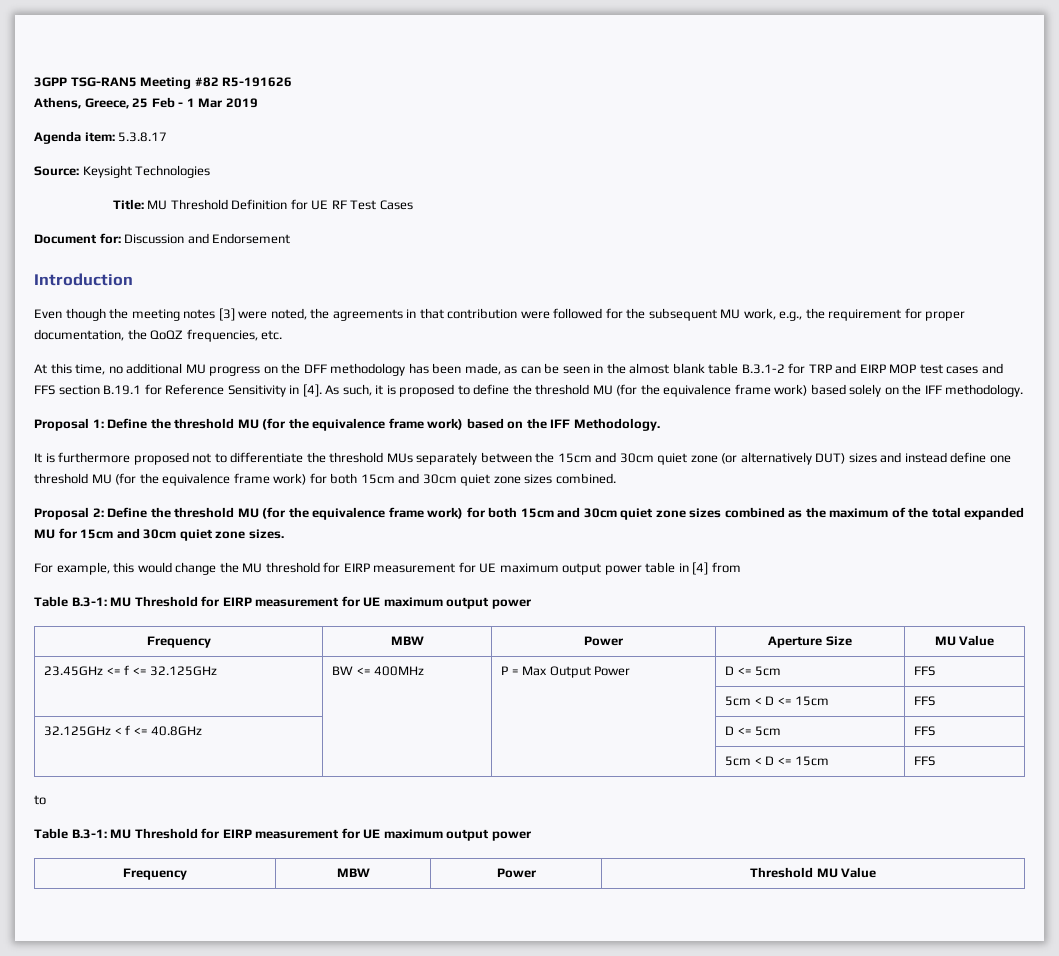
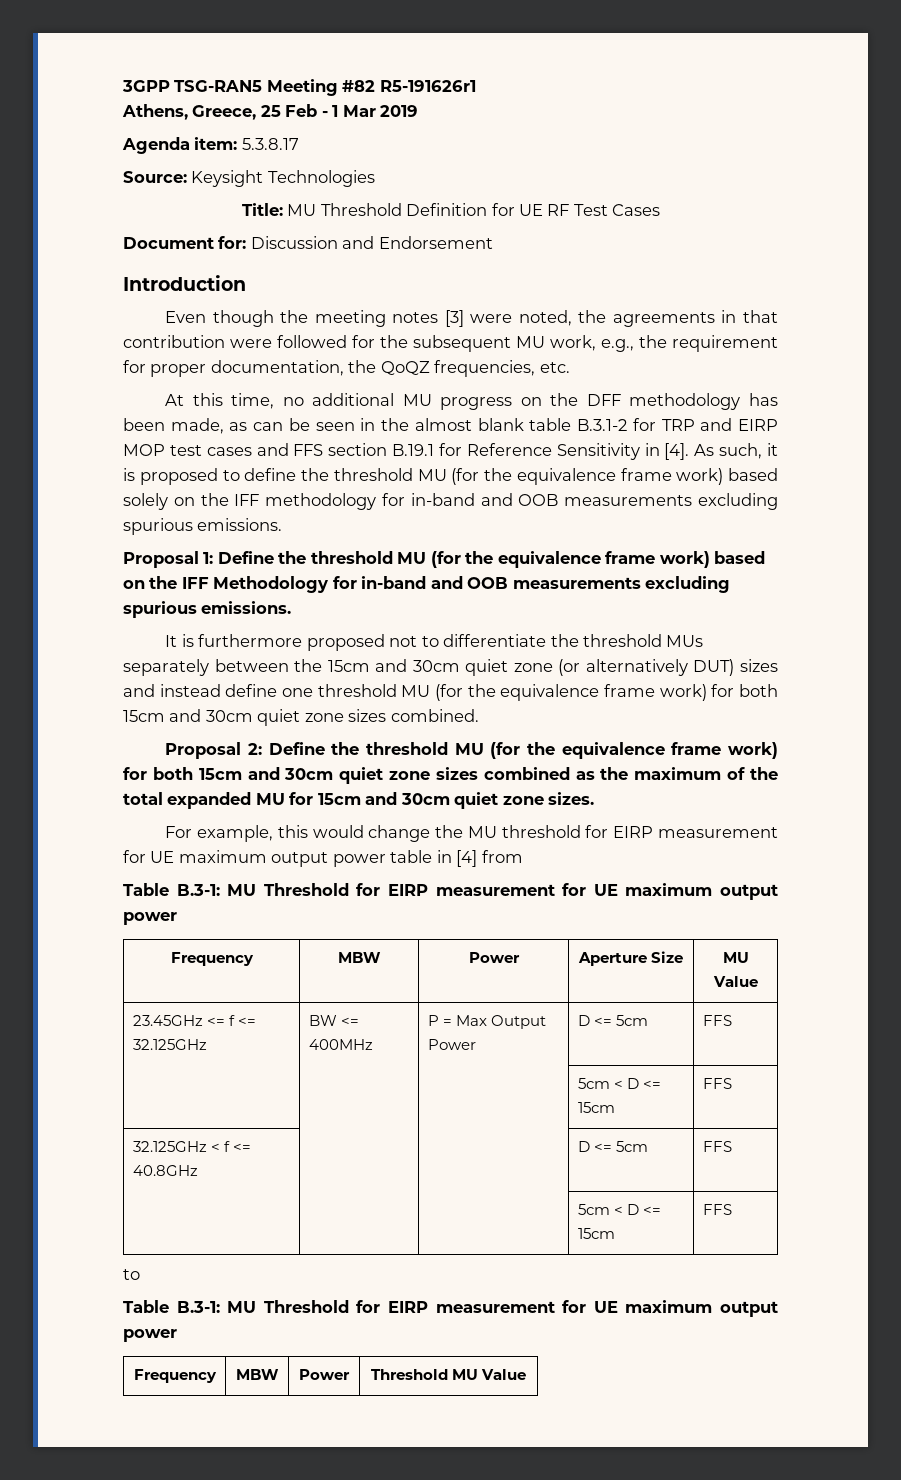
[222,77,293,87] R5-191626 -> [379,80,476,92] R5-191626r1
[945,384,1024,397] methodology. -> [265,493,778,510] [123,518,283,535] methodology for in-band and OOB measurements excluding spurious emissions.
[573,418,660,431] Methodology. -> [213,576,731,593] [123,601,292,618] Methodology for in-band and OOB measurements excluding spurious emissions.

